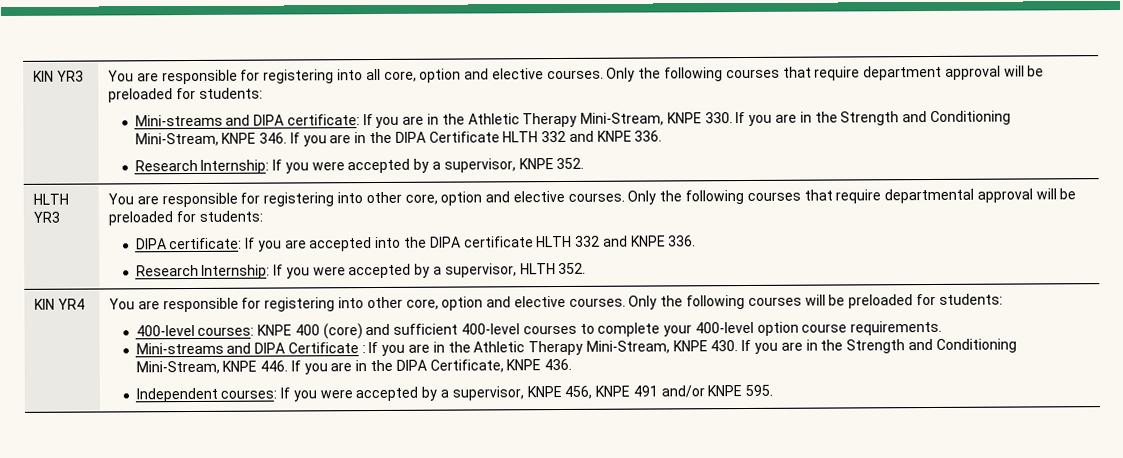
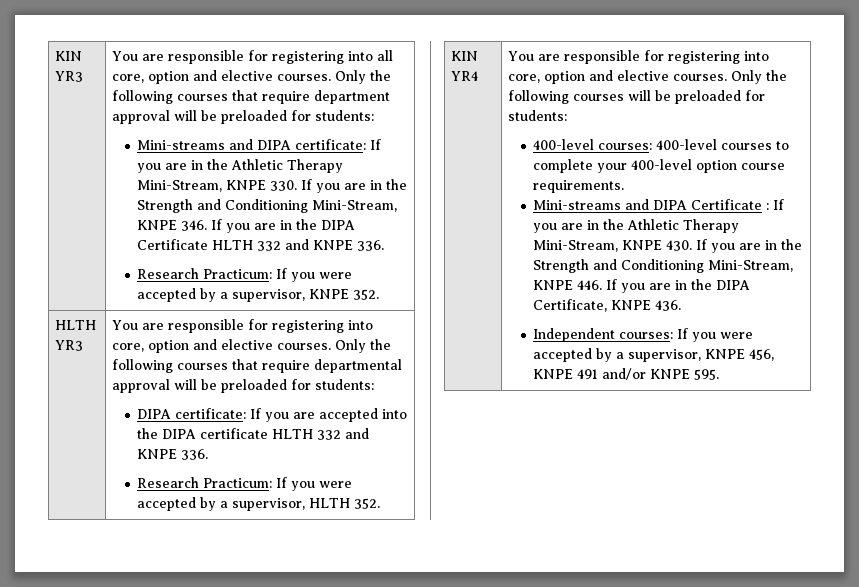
[200,159,270,174] Internship: -> [203,269,273,279] Practicum:
[365,191,402,204] other -> (373, 325) none
[201,264,271,279] Internship: -> [203,478,273,488] Practicum:
[366,296,403,309] other -> (769, 56) none
[257,323,459,340] KNPE 400 (core) and sufficient -> (653, 146) none

